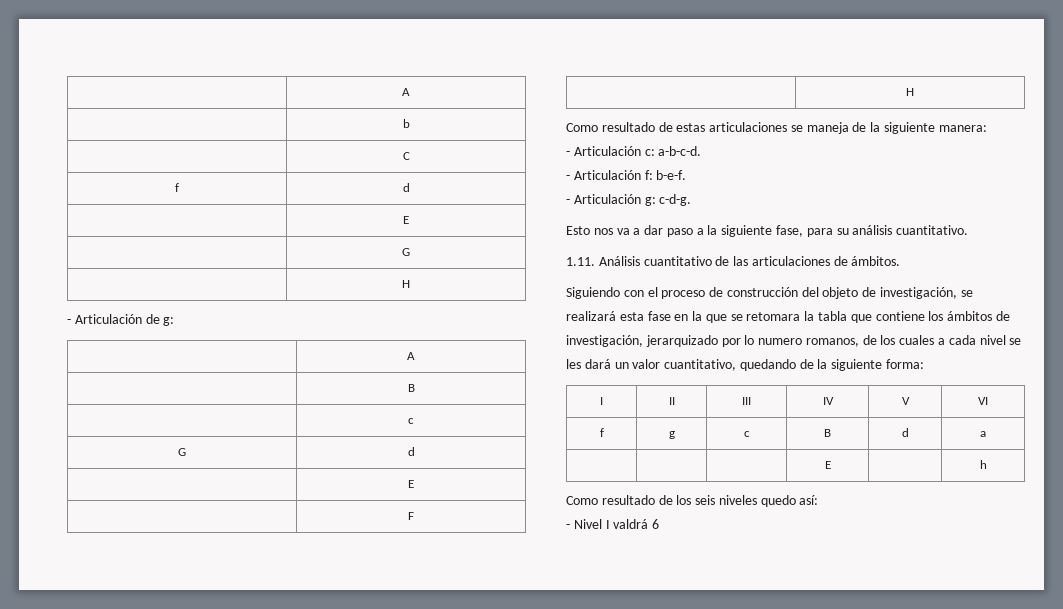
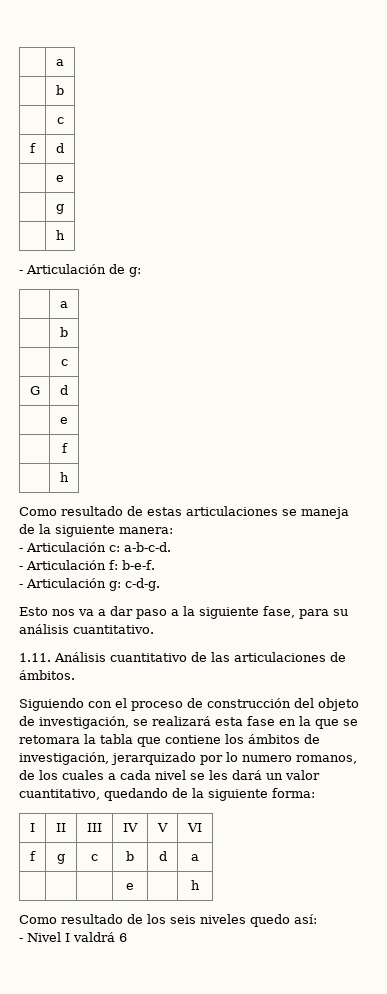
[402,88,410,96] [402,119,410,128] [402,152,410,160] | A // | b // | C -> [56,59,64,66] [56,85,64,95] [56,117,64,124] | a // | b // | c
[403,216,409,224] [402,248,410,256] [402,280,410,288] E // | G // | H -> [56,175,64,182] [56,204,64,214] [56,230,65,240] e // | g // | h
[407,352,415,360] [407,384,415,392] A // | B -> [60,301,68,308] [60,327,68,337] a // | b
[408,480,414,488] [408,512,414,520] [906,88,914,96] E // | F // | H -> [60,417,68,424] [61,443,68,453] [60,472,69,482] e // | f // | h
[824,429,831,437] B -> [126,851,134,861] b
[824,461,831,469] E -> [126,883,134,890] e

